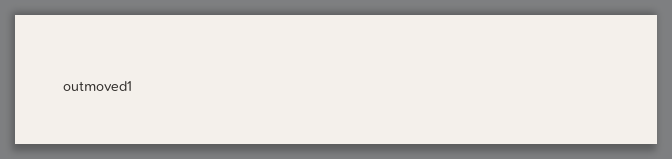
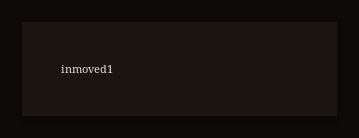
[63,81,132,91] outmoved1 -> [61,65,113,73] inmoved1

